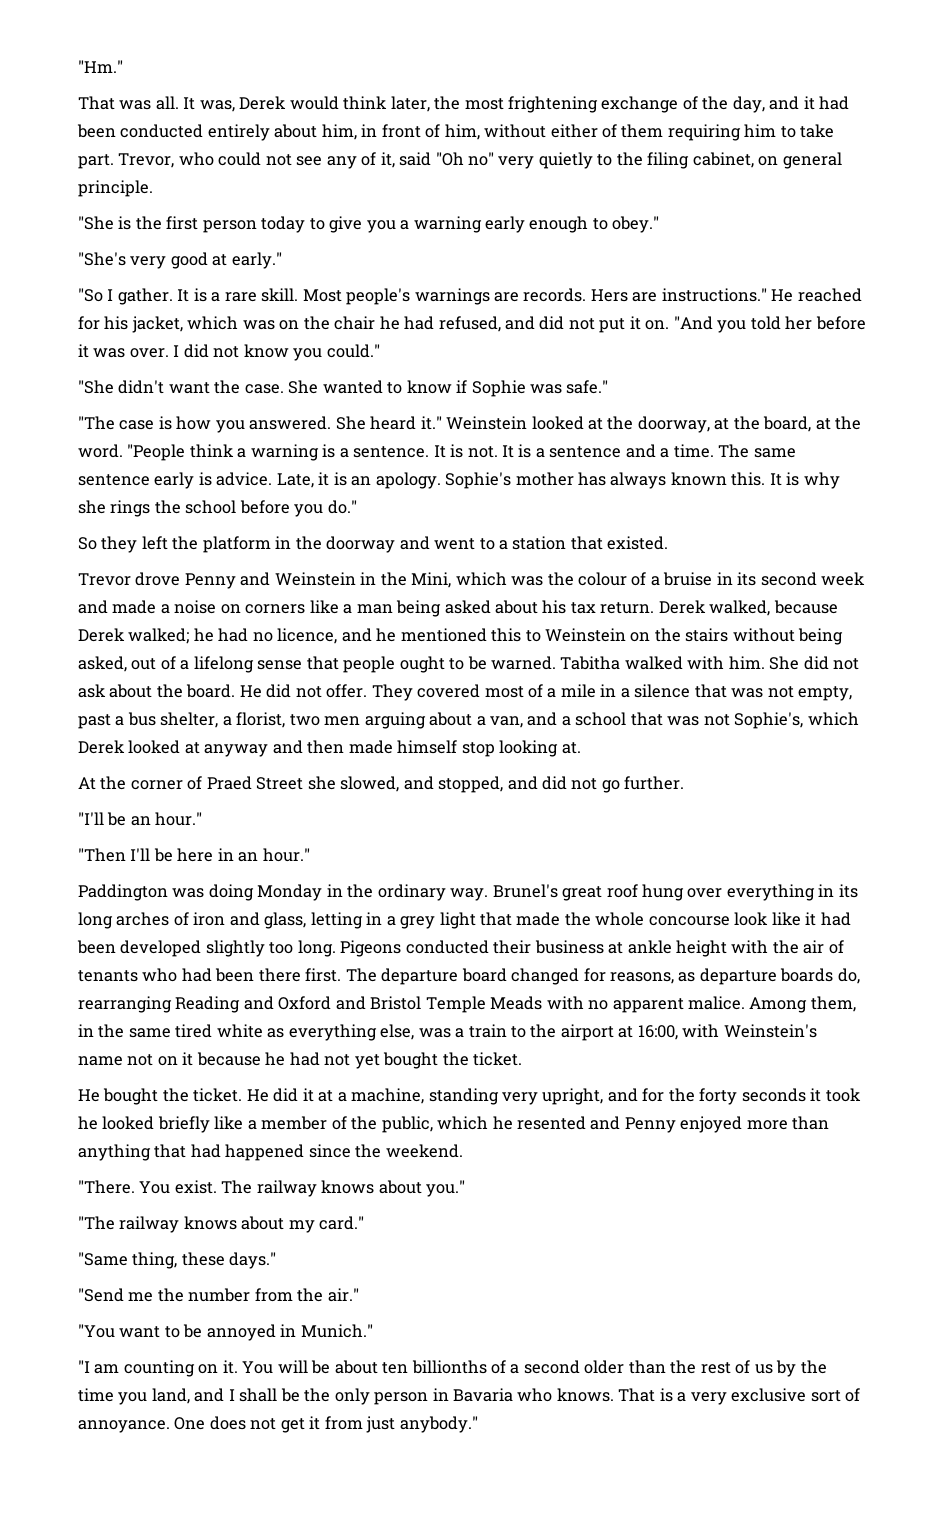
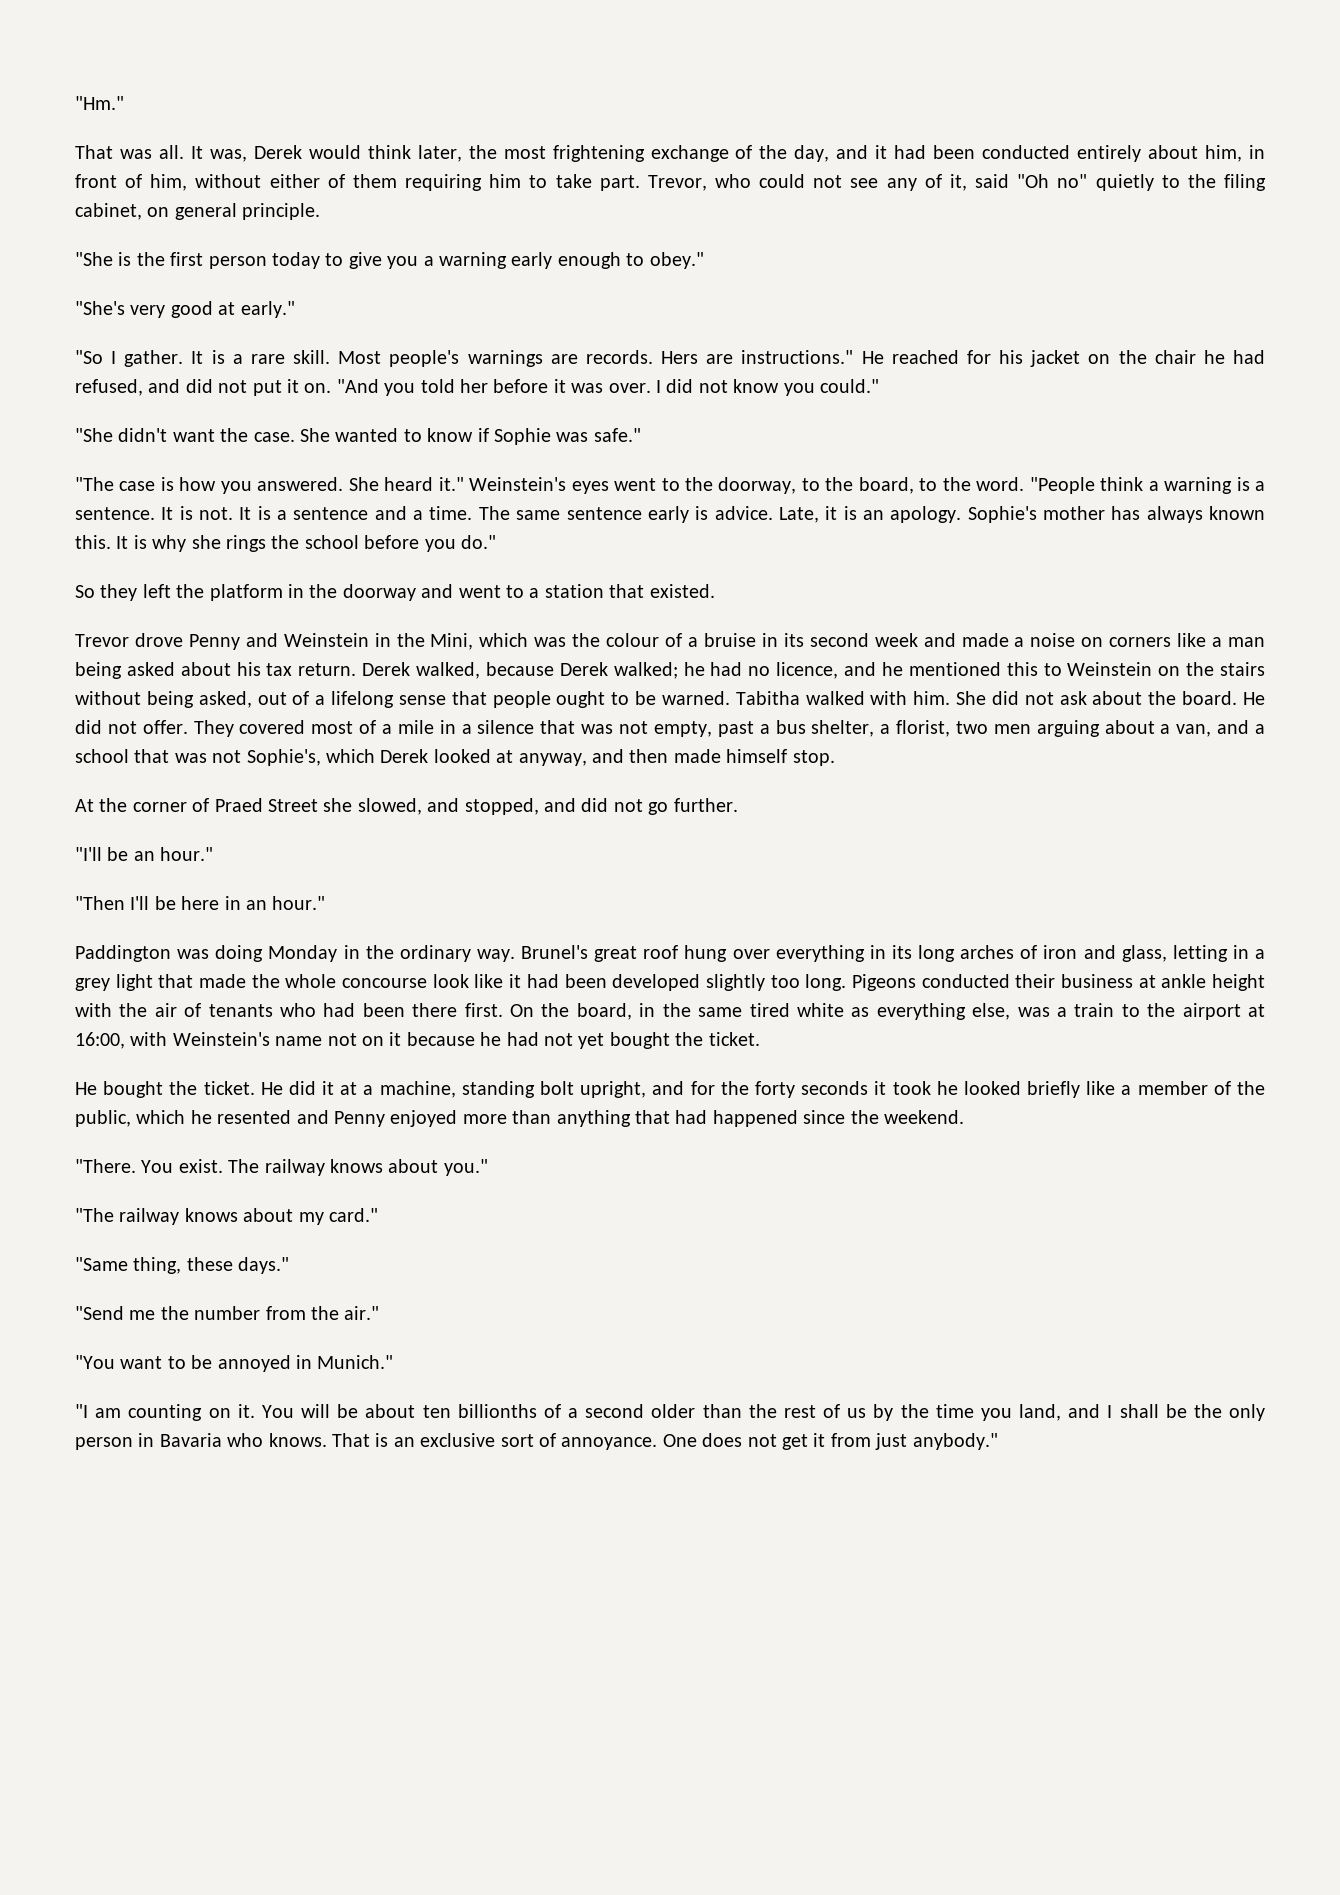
[498,156,535,169] very -> (1088, 181) none
[131,316,275,333] jacket, which was -> [1030,350,1081,367] jacket
[446,416,604,430] Weinstein looked at -> [469,477,680,494] Weinstein's eyes went to
[714,416,831,432] at the board, at -> [801,477,938,494] to the board, to
[204,744,269,757] anyway -> [518,753,587,766] anyway,
[461,740,581,757] stop looking at. -> [792,750,835,766] stop.
[345,968,860,985] [78,996,856,1013] The departure board changed for reasons, as departure boards do, rearranging Reading and Oxford and Bristol Temple Meads with no apparent malice. Among them, -> [510,1003,632,1020] On the board,
[502,1092,539,1105] very -> [540,1081,575,1095] bolt
[677,1392,727,1405] a very -> [393,1437,415,1447] an

